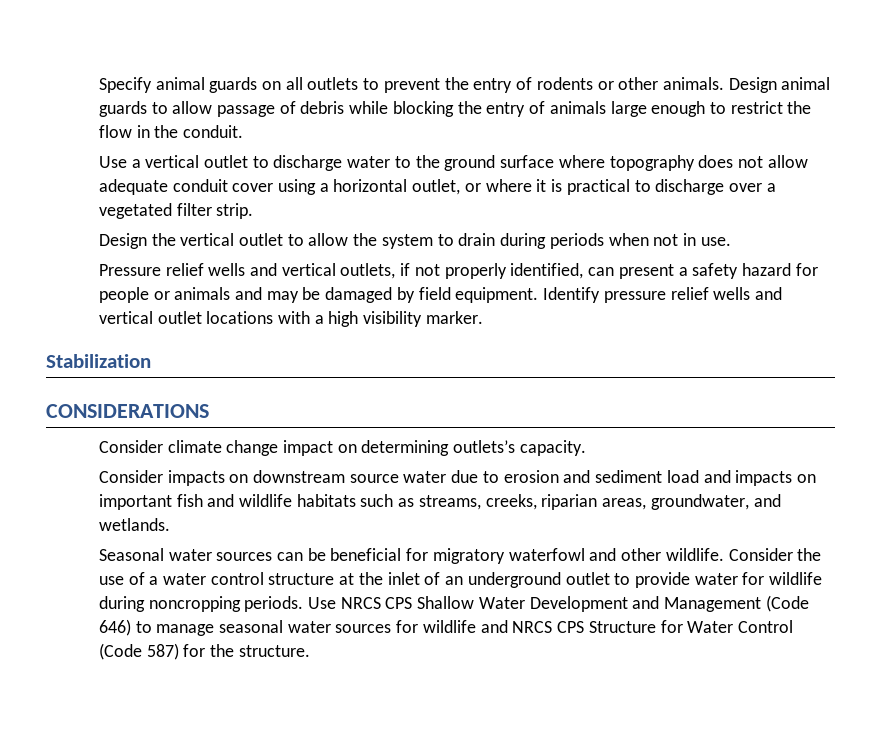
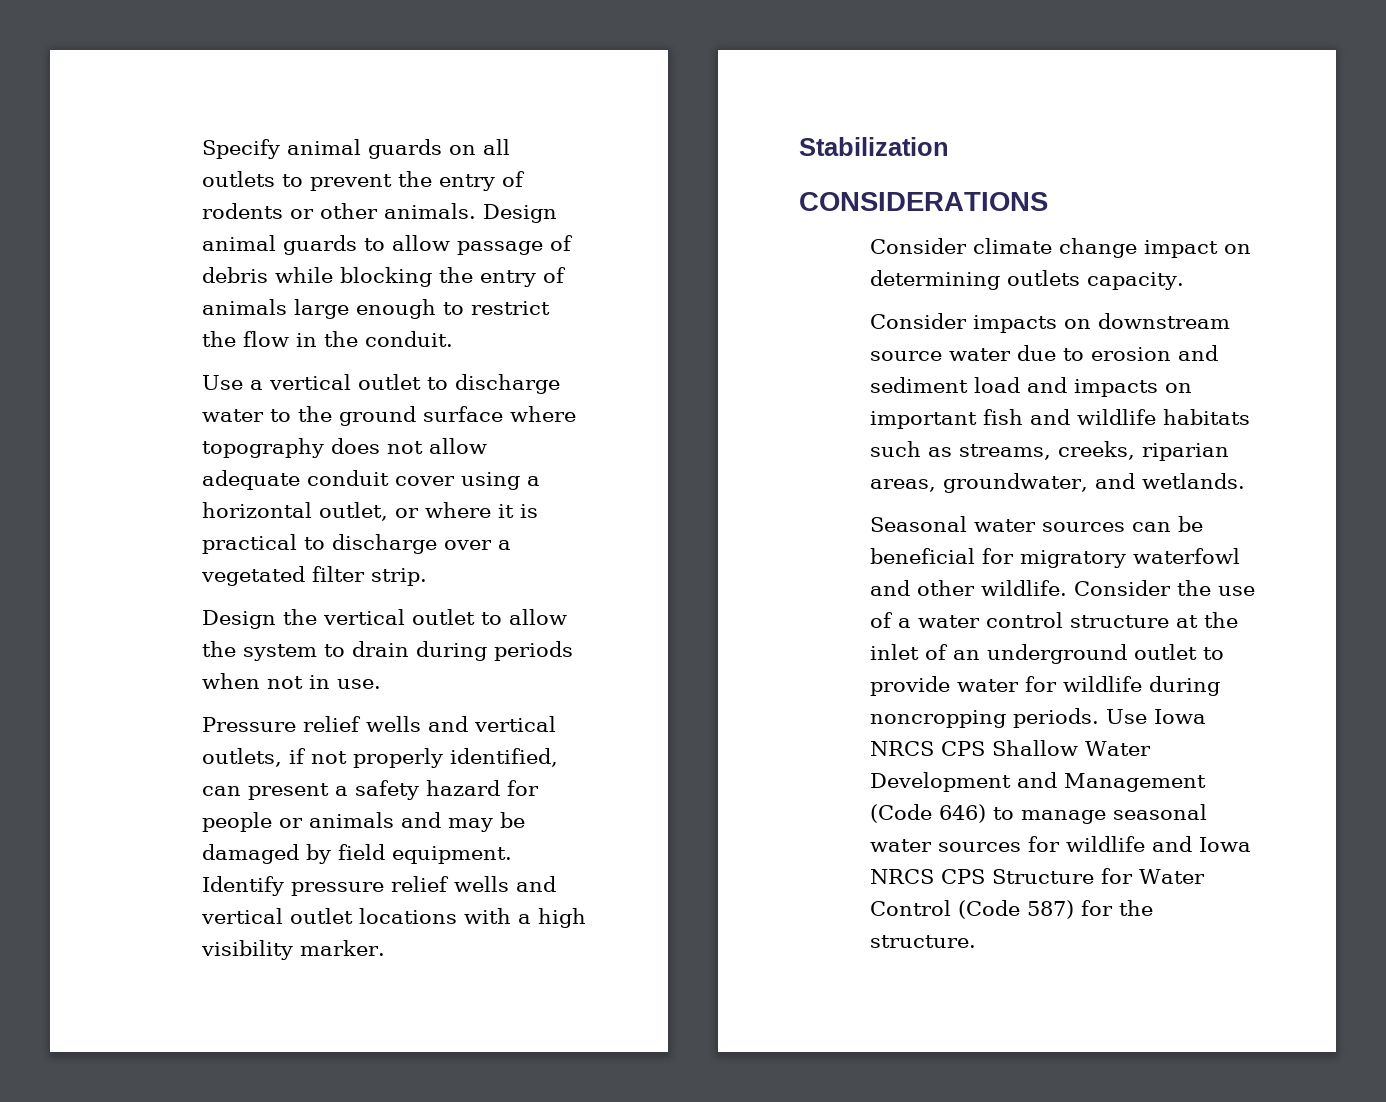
[453,440,516,453] outlets’s -> [1006,270,1080,286] outlets
(336, 603) none -> [1153,709,1206,724] Iowa
(508, 626) none -> [1198,837,1251,852] Iowa

